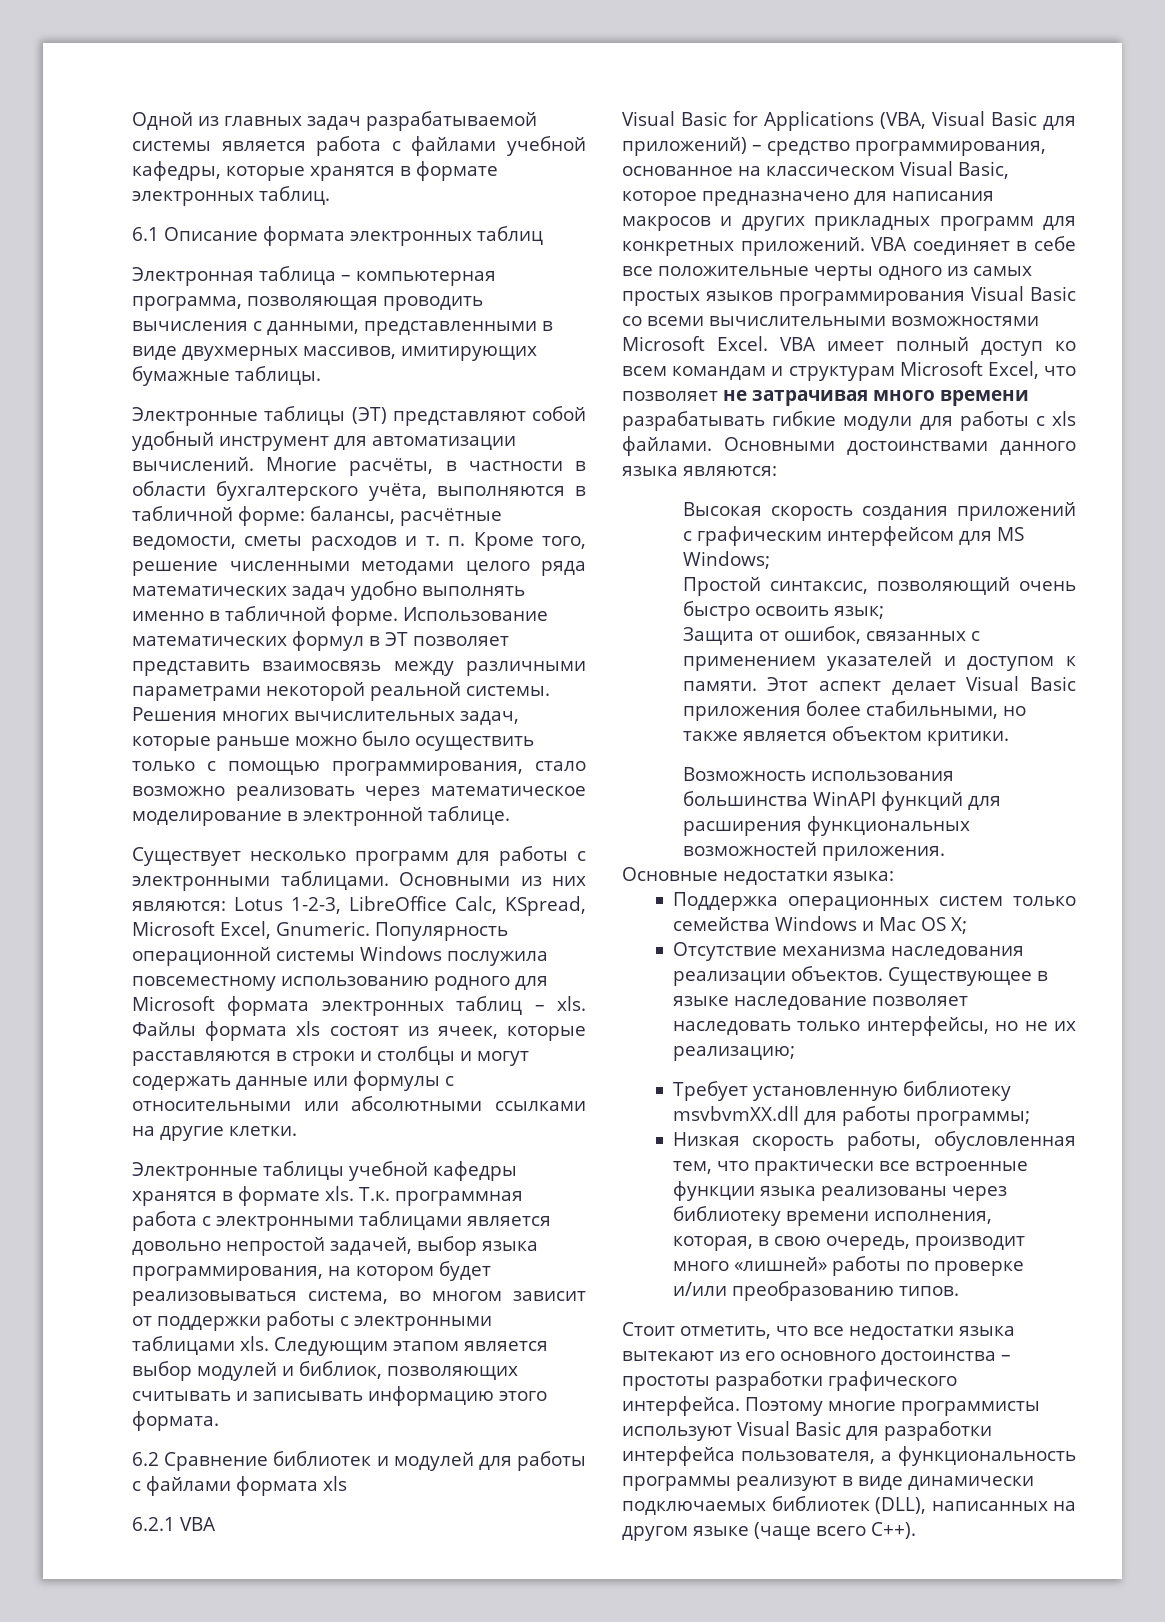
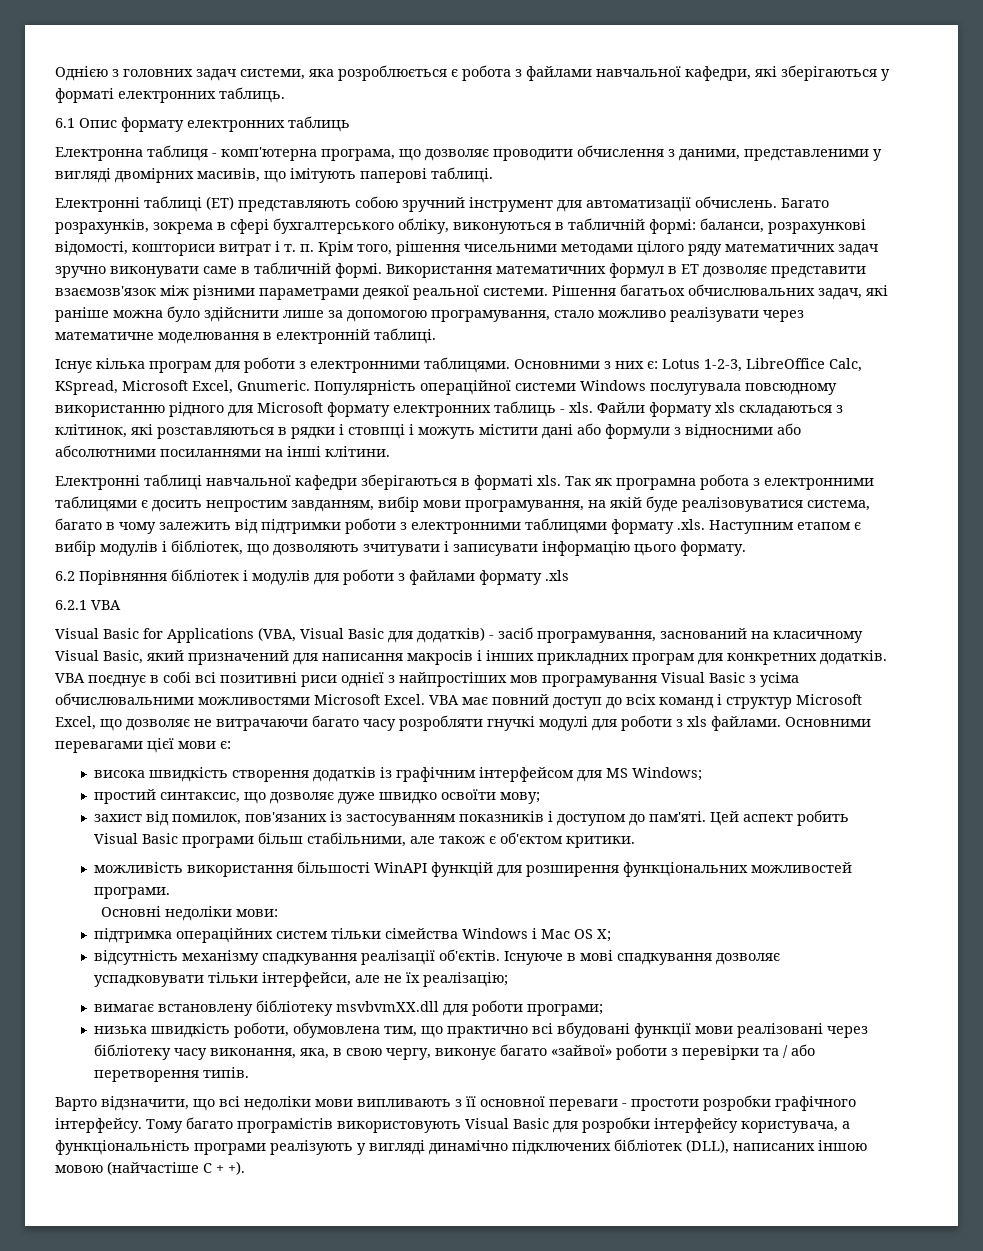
[132,111,537,131] [132,136,586,156] [132,161,498,181] [132,186,330,206] [132,226,543,246] [132,266,496,286] [132,296,483,311] [132,321,553,336] [132,346,537,361] [132,366,321,386] [132,406,586,426] [132,431,516,451] [132,457,586,476] [132,481,586,501] [132,506,502,526] [132,532,587,551] [132,561,586,576] [132,581,525,601] [132,606,548,626] [132,631,509,651] [132,661,586,676] [132,682,550,701] [132,707,519,725] [132,731,534,751] [132,761,586,776] [132,786,586,801] [132,806,510,826] [132,846,586,866] [132,871,586,891] [132,901,226,911] Одной из главных задач разрабатываемой системы является работа с файлами учебной кафедры, которые хранятся в формате электронных таблиц. // 6.1 Описание формата электронных таблиц // Электронная таблица – компьютерная программа, позволяющая проводить вычисления с данными, представленными в виде двухмерных массивов, имитирующих бумажные таблицы. // Электронные таблицы (ЭТ) представляют собой удобный инструмент для автоматизации вычислений. Многие расчёты, в частности в области бухгалтерского учёта, выполняются в табличной форме: балансы, расчётные ведомости, сметы расходов и т. п. Кроме того, решение численными методами целого ряда математических задач удобно выполнять именно в табличной форме. Использование математических формул в ЭТ позволяет представить взаимосвязь между различными параметрами некоторой реальной системы. Решения многих вычислительных задач, которые раньше можно было осуществить только с помощью программирования, стало возможно реализовать через математическое моделирование в электронной таблице. // Существует несколько программ для работы с электронными таблицами. Основными из них являются: -> [55,65,890,81] [55,87,285,103] [55,116,350,132] [55,145,882,161] [55,167,493,183] [55,196,829,212] [55,218,866,234] [55,241,878,256] [55,262,866,278] [55,284,888,300] [55,306,804,322] [55,328,436,344] [55,357,658,373] Однією з головних задач системи, яка розроблюється є робота з файлами навчальної кафедри, які зберігаються у форматі електронних таблиць. // 6.1 Опис формату електронних таблиць // Електронна таблиця - комп'ютерна програма, що дозволяє проводити обчислення з даними, представленими у вигляді двомірних масивів, що імітують паперові таблиці. // Електронні таблиці (ЕТ) представляють собою зручний інструмент для автоматизації обчислень. Багато розрахунків, зокрема в сфері бухгалтерського обліку, виконуються в табличній формі: баланси, розрахункові відомості, кошториси витрат і т. п. Крім того, рішення чисельними методами цілого ряду математичних задач зручно виконувати саме в табличній формі. Використання математичних формул в ЕТ дозволяє представити взаємозв'язок між різними параметрами деякої реальної системи. Рішення багатьох обчислювальних задач, які раніше можна було здійснити лише за допомогою програмування, стало можливо реалізувати через математичне моделювання в електронній таблиці. // Існує кілька програм для роботи з електронними таблицями. Основними з них є:
[375,922,508,941] [132,946,548,966] [132,976,548,991] [132,996,586,1016] [132,1021,586,1041] [132,1046,529,1066] [132,1071,454,1091] [132,1096,586,1111] [132,1126,297,1141] [132,1161,517,1181] [132,1186,523,1206] [132,1211,551,1231] [132,1236,538,1256] [132,1261,491,1281] [132,1291,586,1306] [132,1311,492,1331] [132,1336,548,1356] [132,1361,518,1381] [132,1386,547,1406] [132,1411,219,1431] [132,1451,586,1471] [132,1476,347,1496] Популярность операционной системы Windows послужила повсеместному использованию родного для Microsoft формата электронных таблиц – xls. Файлы формата xls состоят из ячеек, которые расставляются в строки и столбцы и могут содержать данные или формулы с относительными или абсолютными ссылками на другие клетки. // Электронные таблицы учебной кафедры хранятся в формате xls. Т.к. программная работа с электронными таблицами является довольно непростой задачей, выбор языка программирования, на котором будет реализовываться система, во многом зависит от поддержки работы с электронными таблицами xls. Следующим этапом является выбор модулей и библиок, позволяющих считывать и записывать информацию этого формата. // 6.2 Сравнение библиотек и модулей для работы с файлами формата xls -> [314,380,837,395] [55,401,843,417] [55,423,801,439] [55,445,390,457] [55,474,874,490] [55,496,870,512] [55,518,861,534] [55,540,746,556] [55,569,569,585] Популярність операційної системи Windows послугувала повсюдному використанню рідного для Microsoft формату електронних таблиць - xls. Файли формату xls складаються з клітинок, які розставляються в рядки і стовпці і можуть містити дані або формули з відносними або абсолютними посиланнями на інші клітини. // Електронні таблиці навчальної кафедри зберігаються в форматі xls. Так як програмна робота з електронними таблицями є досить непростим завданням, вибір мови програмування, на якій буде реалізовуватися система, багато в чому залежить від підтримки роботи з електронними таблицями формату .xls. Наступним етапом є вибір модулів і бібліотек, що дозволяють зчитувати і записувати інформацію цього формату. // 6.2 Порівняння бібліотек і модулів для роботи з файлами формату .xls
[622,137,1046,156] [622,161,1009,179] [622,191,994,206] [622,216,1076,231] [622,236,1076,256] [622,266,1032,281] [622,286,1076,306] [622,316,1039,326] [622,336,1076,356] [622,361,1076,381] [622,390,1029,406] [622,411,1076,431] [622,436,1076,456] [622,466,777,476] [682,502,1076,521] [682,526,1024,546] [682,551,770,569] [682,577,1076,596] [682,601,884,621] [682,626,980,645] [682,652,1076,671] [682,676,1076,695] [682,701,1026,721] [682,726,1009,746] [682,767,954,781] [682,791,1001,811] [682,816,970,836] [682,842,945,861] [622,867,894,885] [672,892,1076,911] [672,916,967,934] [672,942,1024,961] [672,966,1048,986] [672,996,968,1010] [672,1016,1076,1036] [672,1046,795,1061] [672,1081,1011,1101] [672,1106,1030,1126] [672,1131,1076,1151] [672,1161,1028,1176] [672,1181,1007,1201] [672,1206,992,1226] [672,1236,1025,1251] [672,1256,1024,1276] [672,1281,959,1301] [622,1322,1015,1340] [622,1351,1011,1365] [622,1371,957,1391] [622,1396,1040,1416] [622,1421,992,1441] [622,1446,1076,1466] [622,1476,1034,1491] [622,1496,1076,1515] [622,1522,916,1541] приложений) – средство программирования, основанное на классическом Visual Basic, которое предназначено для написания макросов и других прикладных программ для конкретных приложений. VBA соединяет в себе все положительные черты одного из самых простых языков программирования Visual Basic со всеми вычислительными возможностями Microsoft Excel. VBA имеет полный доступ ко всем командам и структурам Microsoft Excel, что позволяет не затрачивая много времени разрабатывать гибкие модули для работы с xls файлами. Основными достоинствами данного языка являются: // Высокая скорость создания приложений с графическим интерфейсом для MS Windows; // Простой синтаксис, позволяющий очень быстро освоить язык; // Защита от ошибок, связанных с применением указателей и доступом к памяти. Этот аспект делает Visual Basic приложения более стабильными, но также является объектом критики. // Возможность использования большинства WinAPI функций для расширения функциональных возможностей приложения. // Основные недостатки языка: // Поддержка операционных систем только семейства Windows и Mac OS X; // Отсутствие механизма наследования реализации объектов. Существующее в языке наследование позволяет наследовать только интерфейсы, но не их реализацию; // Требует установленную библиотеку msvbvmXX.dll для работы программы; // Низкая скорость работы, обусловленная тем, что практически все встроенные функции языка реализованы через библиотеку времени исполнения, которая, в свою очередь, производит много «лишней» работы по проверке и/или преобразованию типов. // Стоит отметить, что все недостатки языка вытекают из его основного достоинства – простоты разработки графического интерфейса. Поэтому многие программисты используют Visual Basic для разработки интерфейса пользователя, а функциональность программы реализуют в виде динамически подключаемых библиотек (DLL), написанных на другом языке (чаще всего C++). -> [417,627,863,643] [55,650,887,665] [55,671,799,687] [55,693,862,709] [55,715,871,731] [55,738,231,753] [93,767,702,782] [93,789,540,804] [93,810,849,826] [93,832,635,848] [93,861,852,877] [93,887,170,899] [100,906,278,921] [93,928,611,943] [93,949,780,965] [93,972,508,987] [93,1000,603,1016] [93,1022,868,1038] [93,1044,815,1060] [93,1067,249,1082] [55,1095,856,1111] [55,1117,850,1133] [55,1139,867,1155] [55,1161,245,1175] додатків) - засіб програмування, заснований на класичному Visual Basic, який призначений для написання макросів і інших прикладних програм для конкретних додатків. VBA поєднує в собі всі позитивні риси однієї з найпростіших мов програмування Visual Basic з усіма обчислювальними можливостями Microsoft Excel. VBA має повний доступ до всіх команд і структур Microsoft Excel, що дозволяє не витрачаючи багато часу розробляти гнучкі модулі для роботи з xls файлами. Основними перевагами цієї мови є: // висока швидкість створення додатків із графічним інтерфейсом для MS Windows; // простий синтаксис, що дозволяє дуже швидко освоїти мову; // захист від помилок, пов'язаних із застосуванням показників і доступом до пам'яті. Цей аспект робить Visual Basic програми більш стабільними, але також є об'єктом критики. // можливість використання більшості WinAPI функцій для розширення функціональних можливостей програми. // Основні недоліки мови: // підтримка операційних систем тільки сімейства Windows і Mac OS X; // відсутність механізму спадкування реалізації об'єктів. Існуюче в мові спадкування дозволяє успадковувати тільки інтерфейси, але не їх реалізацію; // вимагає встановлену бібліотеку msvbvmXX.dll для роботи програми; // низька швидкість роботи, обумовлена тим, що практично всі вбудовані функції мови реалізовані через бібліотеку часу виконання, яка, в свою чергу, виконує багато «зайвої» роботи з перевірки та / або перетворення типів. // Варто відзначити, що всі недоліки мови випливають з її основної переваги - простоти розробки графічного інтерфейсу. Тому багато програмістів використовують Visual Basic для розробки інтерфейсу користувача, а функціональність програми реалізують у вигляді динамічно підключених бібліотек (DLL), написаних іншою мовою (найчастіше C + +).

